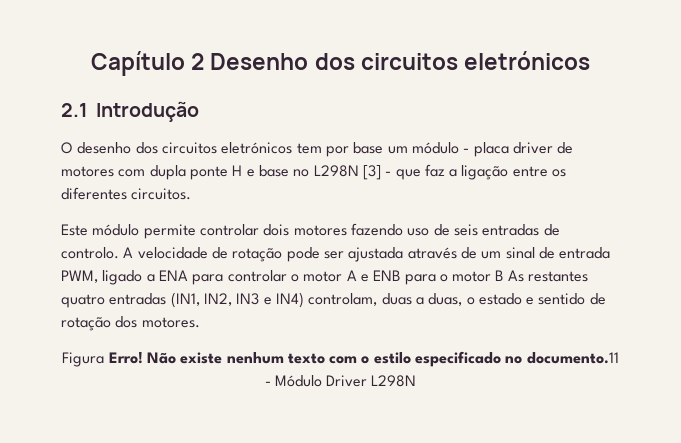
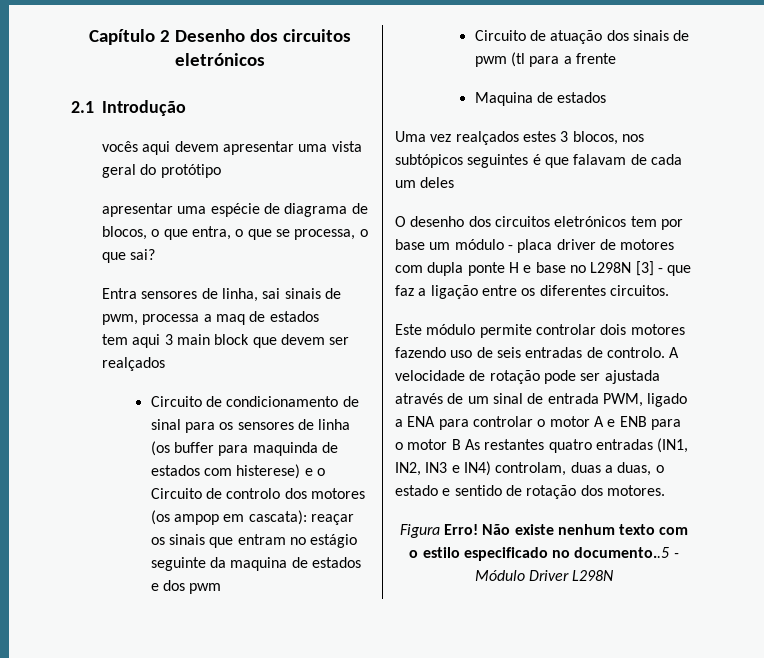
(199, 111) none -> [101,141,362,155] [101,164,221,178] [101,203,368,217] [101,226,368,240] [101,249,156,263] [101,288,341,302] [101,311,319,325] [101,334,350,348] [101,357,165,371] [150,396,359,407] [150,419,351,433] [150,441,338,456] [150,464,325,479] [150,488,365,499] [150,510,354,525] [150,534,358,548] [150,557,361,571] [150,580,222,594] [474,30,690,44] [474,52,616,67] [474,92,607,106] [395,131,644,145] [395,154,682,168] [395,177,455,188] // vocês aqui devem apresentar uma vista geral do protótipo // apresentar uma espécie de diagrama de blocos, o que entra, o que se processa, o que sai? // Entra sensores de linha, sai sinais de pwm, processa a maq de estados // tem aqui 3 main block que devem ser realçados // Circuito de condicionamento de sinal para os sensores de linha (os buffer para maquinda de estados com histerese) e o Circuito de controlo dos motores (os ampop em cascata): reaçar os sinais que entram no estágio seguinte da maquina de estados e dos pwm // Circuito de atuação dos sinais de pwm (tl para a frente // Maquina de estados // Uma vez realçados estes 3 blocos, nos subtópicos seguintes é que falavam de cada um deles
[526,352,619,364] documento.11 -> [574,547,670,558] documento..5

